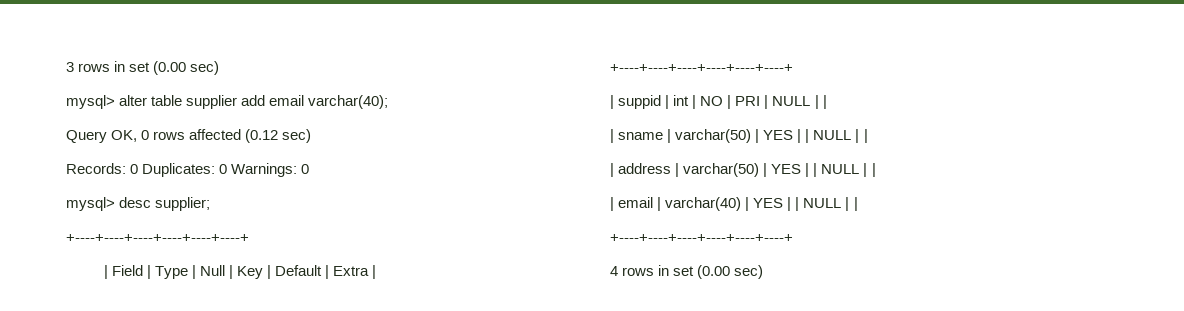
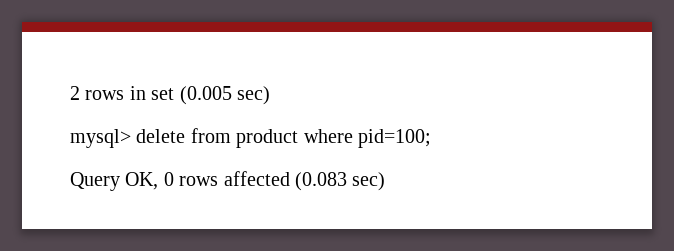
[66,61,187,75] 3 rows in set (0.00 -> [70,86,232,105] 2 rows in set (0.005
[119,95,389,109] alter table supplier add email varchar(40); -> [136,128,431,148] delete from product where pid=100;
[245,129,312,143] [66,163,310,177] [66,197,211,211] [66,234,249,242] [103,265,377,279] [610,64,793,72] [610,95,827,109] [610,129,868,143] [610,163,876,177] [610,197,858,211] [610,234,793,242] [610,265,764,279] (0.12 sec) // Records: 0 Duplicates: 0 Warnings: 0 // mysql> desc supplier; // +----+----+----+----+----+----+ // | Field | Type | Null | Key | Default | Extra | // +----+----+----+----+----+----+ // | suppid | int | NO | PRI | NULL | | // | sname | varchar(50) | YES | | NULL | | // | address | varchar(50) | YES | | NULL | | // | email | varchar(40) | YES | | NULL | | // +----+----+----+----+----+----+ // 4 rows in set (0.00 sec) -> [295,172,386,191] (0.083 sec)

